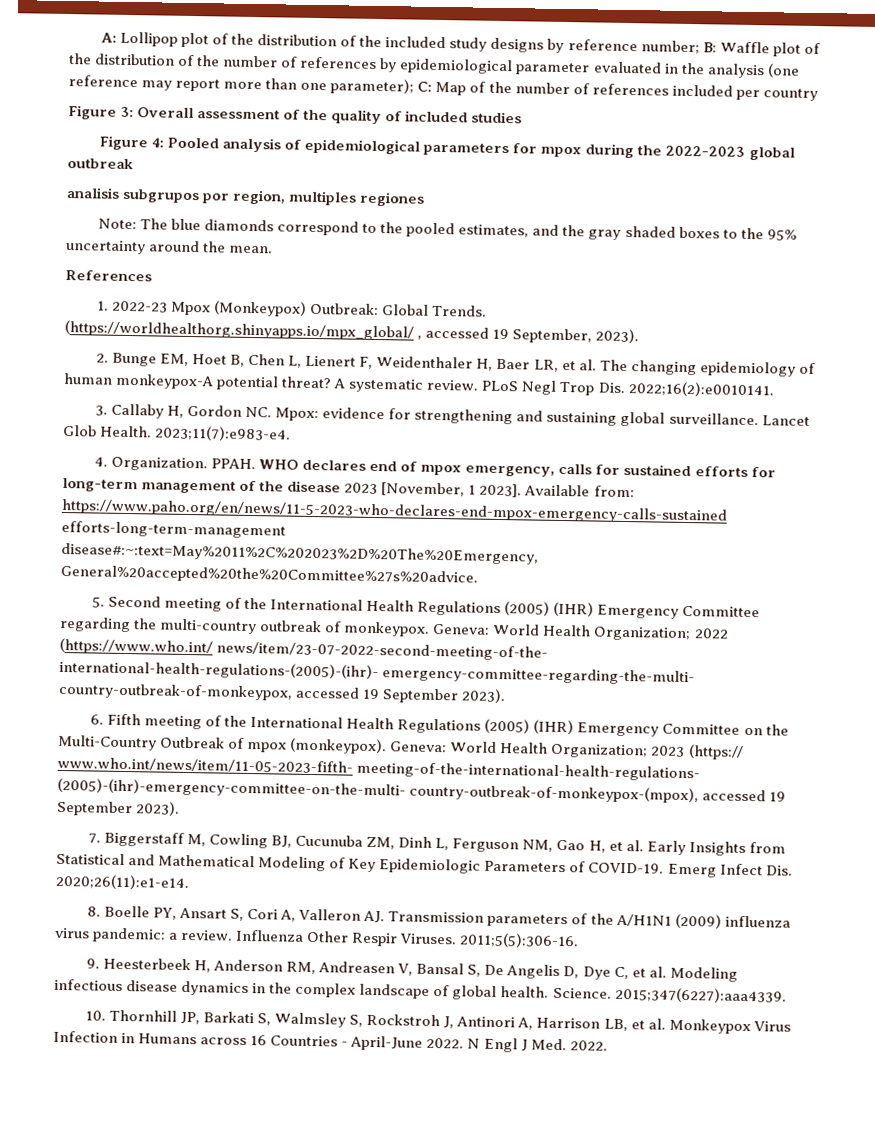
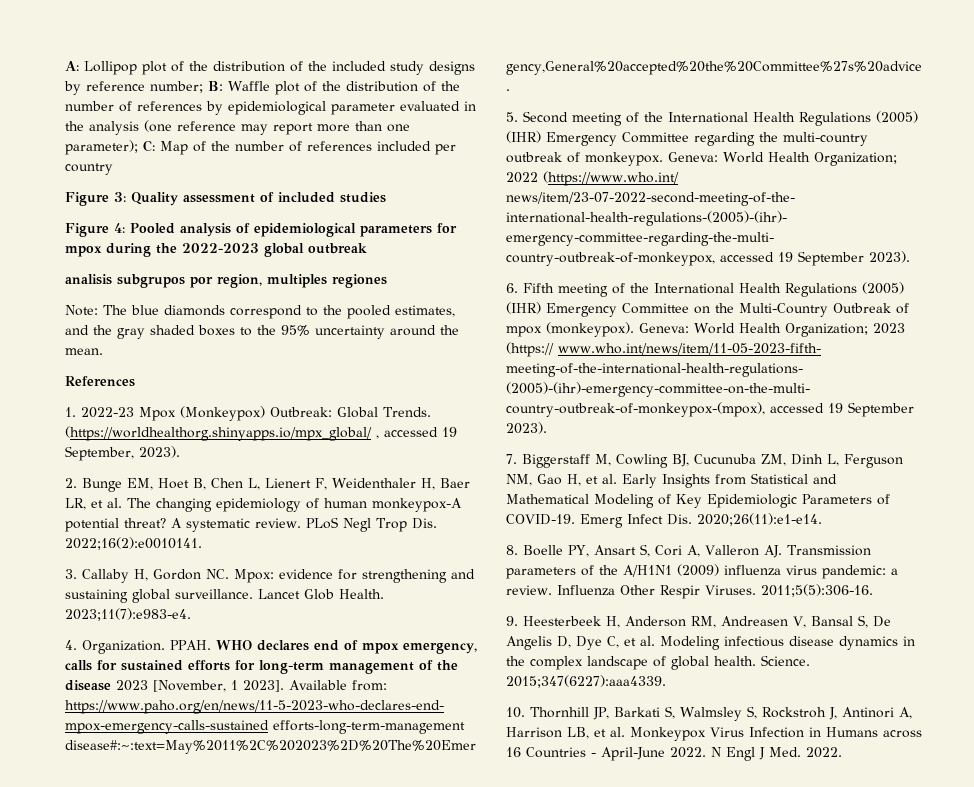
[137,107,195,119] Overall -> [131,192,178,206] Quality
[303,109,403,125] the quality of -> (274, 197) none

